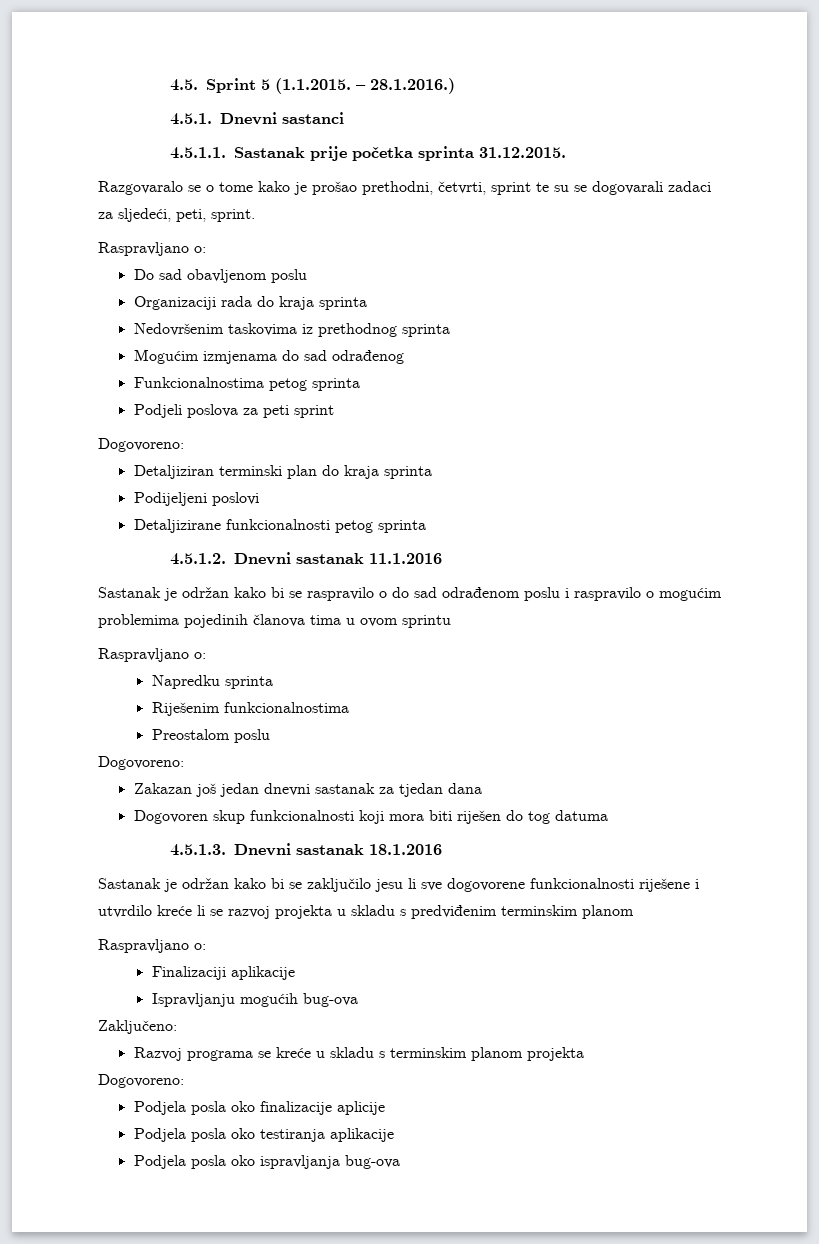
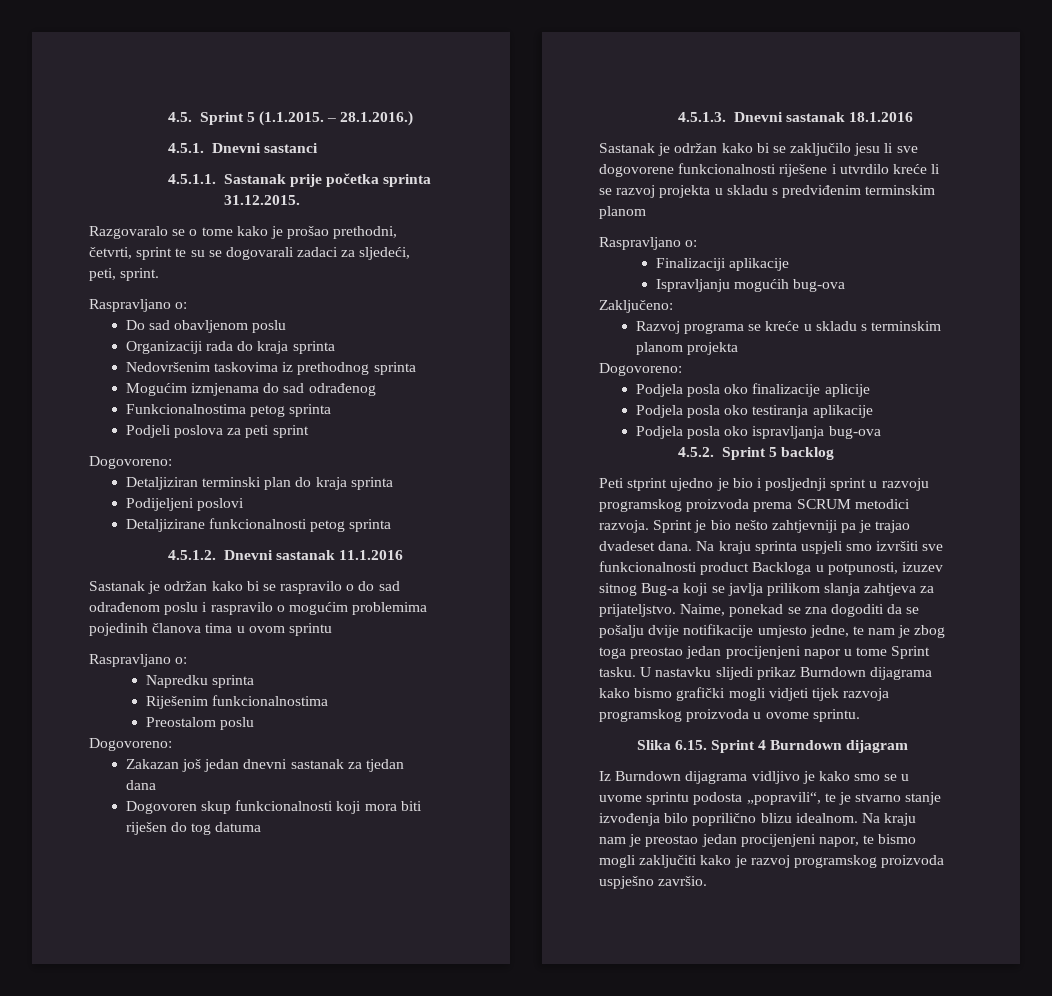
(400, 1162) none -> [677,447,835,460] [599,478,929,491] [599,499,910,512] [599,520,911,533] [599,541,944,554] [599,561,943,575] [599,583,935,596] [599,604,920,617] [599,624,946,638] [599,646,931,659] [599,667,933,680] [599,687,890,701] [599,709,860,722] [636,740,909,753] [599,771,910,784] [599,792,942,805] [599,813,917,826] [599,834,917,847] [599,855,945,868] [599,876,708,889] // 4.5.2. Sprint 5 backlog // Peti stprint ujedno je bio i posljednji sprint u razvoju programskog proizvoda prema SCRUM metodici razvoja. Sprint je bio nešto zahtjevniji pa je trajao dvadeset dana. Na kraju sprinta uspjeli smo izvršiti sve funkcionalnosti product Backloga u potpunosti, izuzev sitnog Bug-a koji se javlja prilikom slanja zahtjeva za prijateljstvo. Naime, ponekad se zna dogoditi da se pošalju dvije notifikacije umjesto jedne, te nam je zbog toga preostao jedan procijenjeni napor u tome Sprint tasku. U nastavku slijedi prikaz Burndown dijagrama kako bismo grafički mogli vidjeti tijek razvoja programskog proizvoda u ovome sprintu. // Slika 6.15. Sprint 4 Burndown dijagram // Iz Burndown dijagrama vidljivo je kako smo se u uvome sprintu podosta „popravili“, te je stvarno stanje izvođenja bilo poprilično blizu idealnom. Na kraju nam je preostao jedan procijenjeni napor, te bismo mogli zaključiti kako je razvoj programskog proizvoda uspješno završio.

